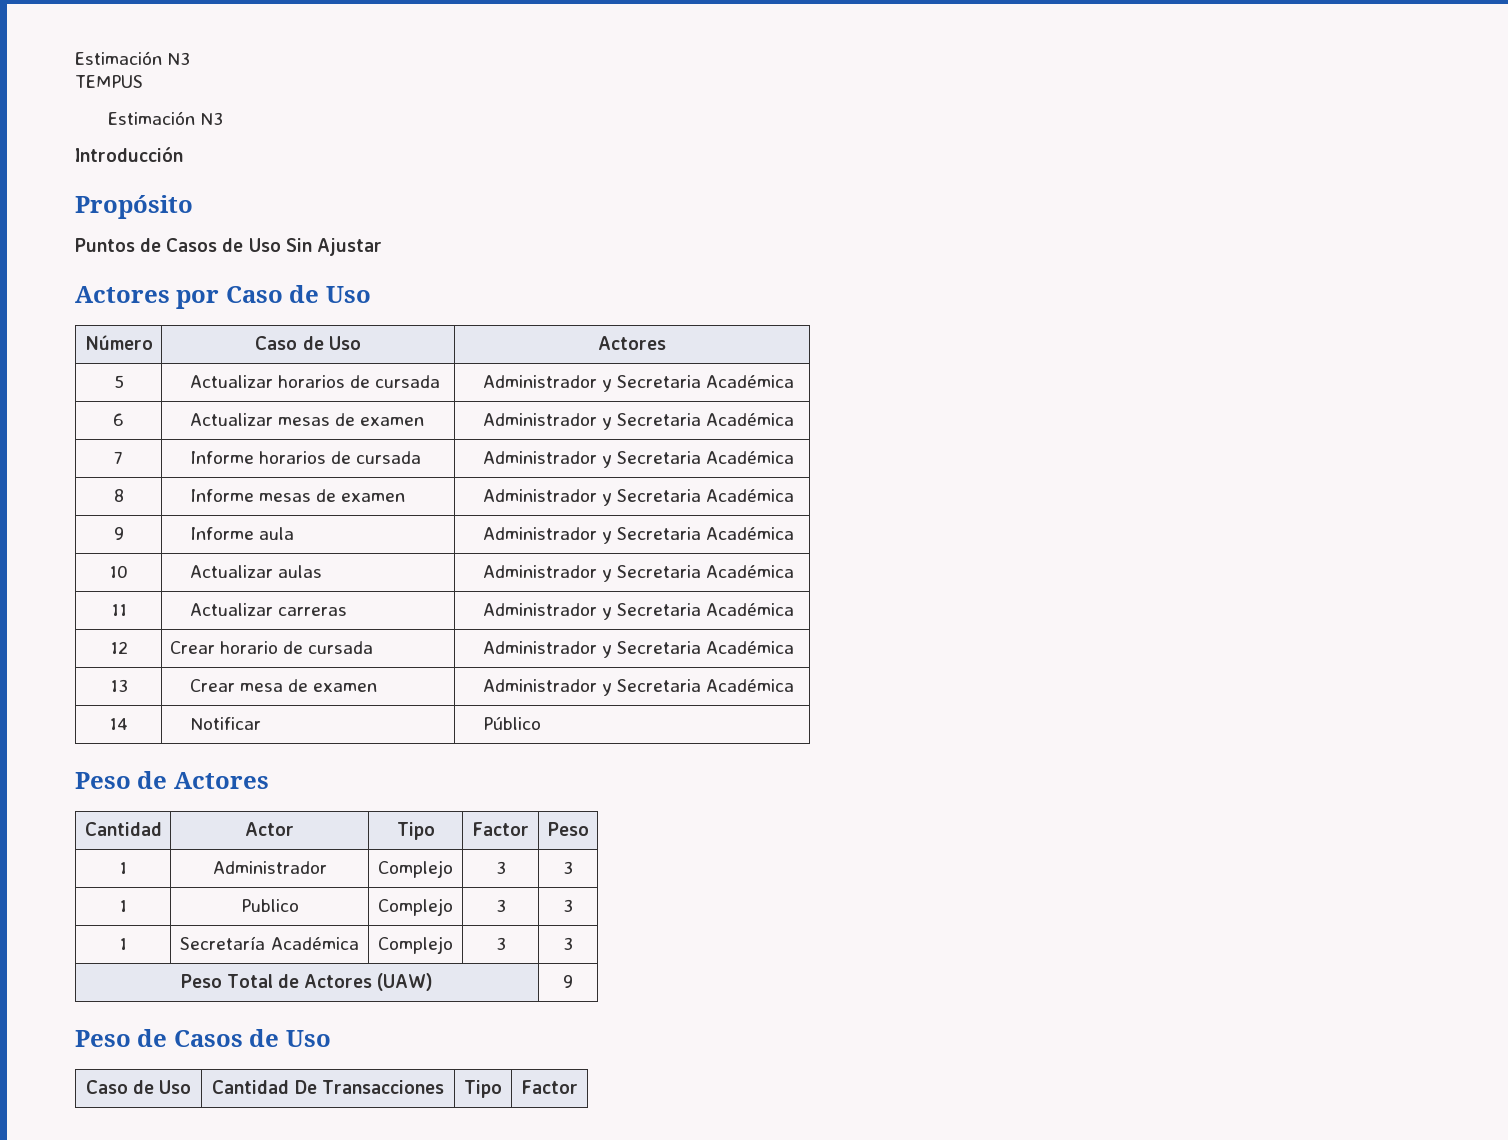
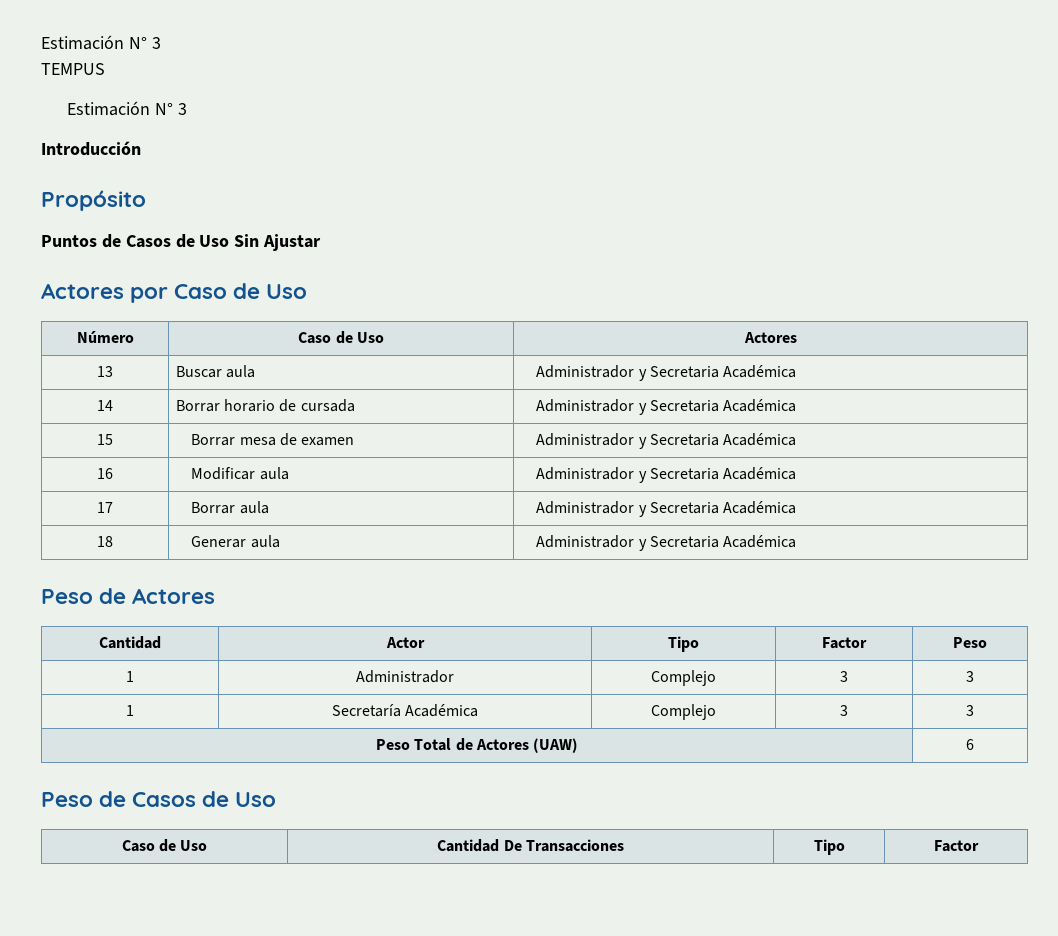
[75,51,191,65] Estimación N3 -> [41,35,161,50] Estimación N° 3
[200,112,224,125] N3 -> [155,103,188,115] N° 3
[113,375,124,388] [189,375,440,388] [482,375,794,392] [113,413,124,426] [189,413,424,426] [482,413,794,430] [114,451,123,464] [189,451,421,464] [482,451,794,468] [113,489,124,502] [189,489,405,502] [482,489,794,506] [113,527,124,540] [189,527,294,540] [482,527,794,544] [109,565,128,578] [189,565,322,578] [482,565,794,582] [110,604,127,616] [189,603,347,616] [482,603,794,620] [109,641,128,654] [169,641,215,654] 5 | Actualizar horarios de cursada | Administrador y Secretaria Académica // 6 | Actualizar mesas de examen | Administrador y Secretaria Académica // 7 | Informe horarios de cursada | Administrador y Secretaria Académica // 8 | Informe mesas de examen | Administrador y Secretaria Académica // 9 | Informe aula | Administrador y Secretaria Académica // 10 | Actualizar aulas | Administrador y Secretaria Académica // 11 | Actualizar carreras | Administrador y Secretaria Académica // 12 | Crear -> [97,366,113,377] [175,365,255,378] [536,365,797,381] [97,400,113,411] [175,400,220,412] 13 | Buscar aula | Administrador y Secretaria Académica // 14 | Borrar
[109,679,128,692] [189,679,235,692] 13 | Crear -> [97,434,113,445] [191,434,236,446] 15 | Borrar
[109,718,128,730] [189,717,261,730] [482,717,541,730] 14 | Notificar | Público -> [97,468,113,479] [191,467,289,480] [536,467,797,483] [97,502,113,513] [191,501,269,514] [536,501,797,517] [97,536,113,547] [191,535,280,548] [536,535,797,551] 16 | Modificar aula | Administrador y Secretaria Académica // 17 | Borrar aula | Administrador y Secretaria Académica // 18 | Generar aula | Administrador y Secretaria Académica
[119,900,127,912] [240,899,299,912] [378,898,453,916] [495,899,506,912] [563,899,573,912] // 1 | Publico | Complejo | 3 | 3 -> (974, 676) none
[563,975,573,988] 9 -> [966,739,974,750] 6

